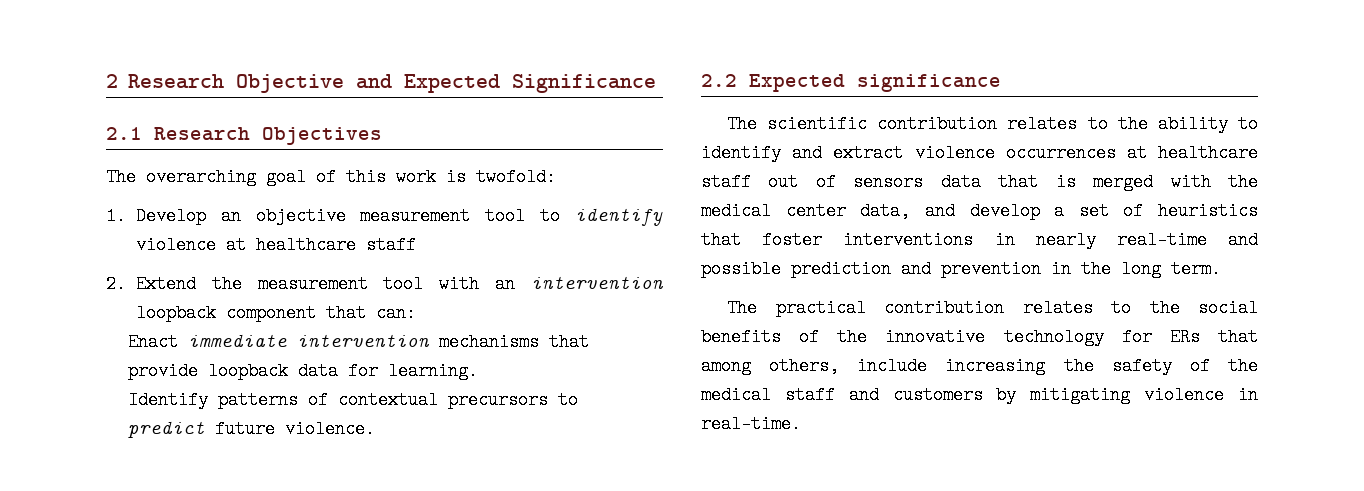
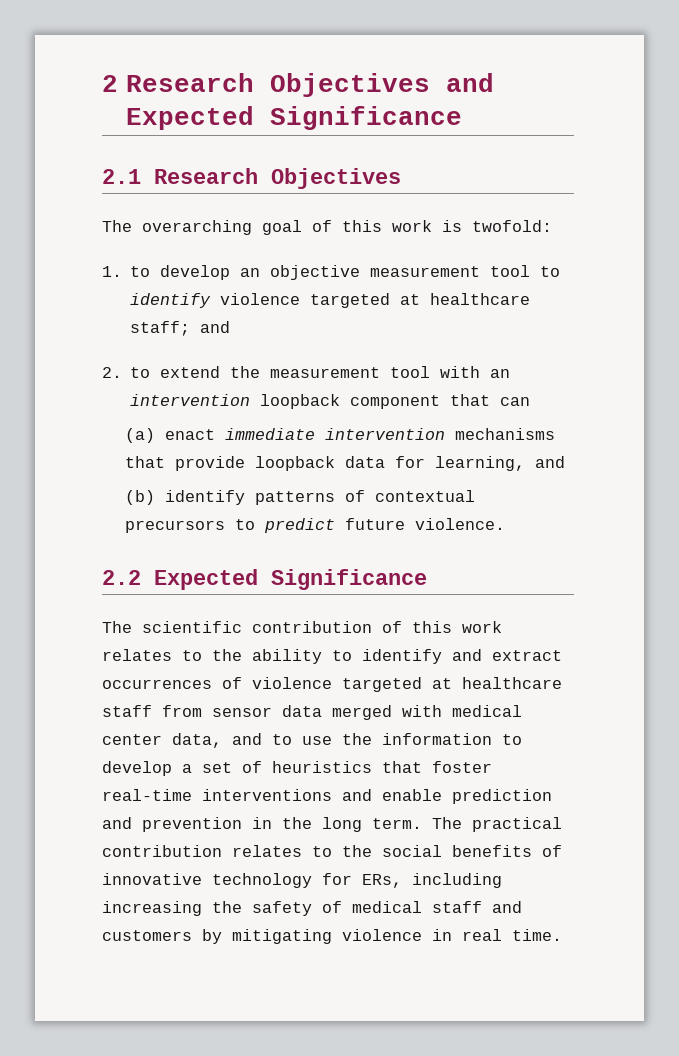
[235,74,344,93] Objective -> [270,73,431,97] Objectives
[135,207,206,225] Develop -> [130,265,231,280] to develop
[225,236,416,254] at healthcare staff -> [310,293,531,308] [130,321,231,336] targeted at healthcare staff; and
[135,275,196,293] Extend -> [130,366,221,378] to extend
[375,304,416,322] [127,333,178,351] can: // Enact -> [500,397,531,406] [125,428,216,443] can // (a) enact
[387,362,478,380] [127,391,208,409] learning. // Identify -> [435,456,566,471] [125,490,246,505] learning, and // (b) identify
[857,74,1001,92] significance -> [271,569,427,590] Significance
(998, 124) none -> [382,621,502,633] of this work
[914,144,1258,162] [701,173,1076,191] violence occurrences at healthcare staff out of sensors data that is -> [102,677,562,692] [102,705,322,717] occurrences of violence targeted at healthcare staff from sensor data
[1228,173,1258,191] the -> (442, 711) none
(955, 211) none -> [272,733,522,745] to use the information to
[843,231,1258,249] [701,260,781,278] interventions in nearly real-time and possible -> [102,789,442,801] real-time interventions and enable
(1221, 269) // -> (422, 823) none
[837,328,868,346] the -> (562, 851) none
[1169,328,1258,346] [701,357,928,375] ERs that among others, include -> [362,873,502,888] ERs, including
[1228,357,1258,375] the -> (342, 907) none
[701,415,801,433] real-time. -> [462,929,562,941] real time.

